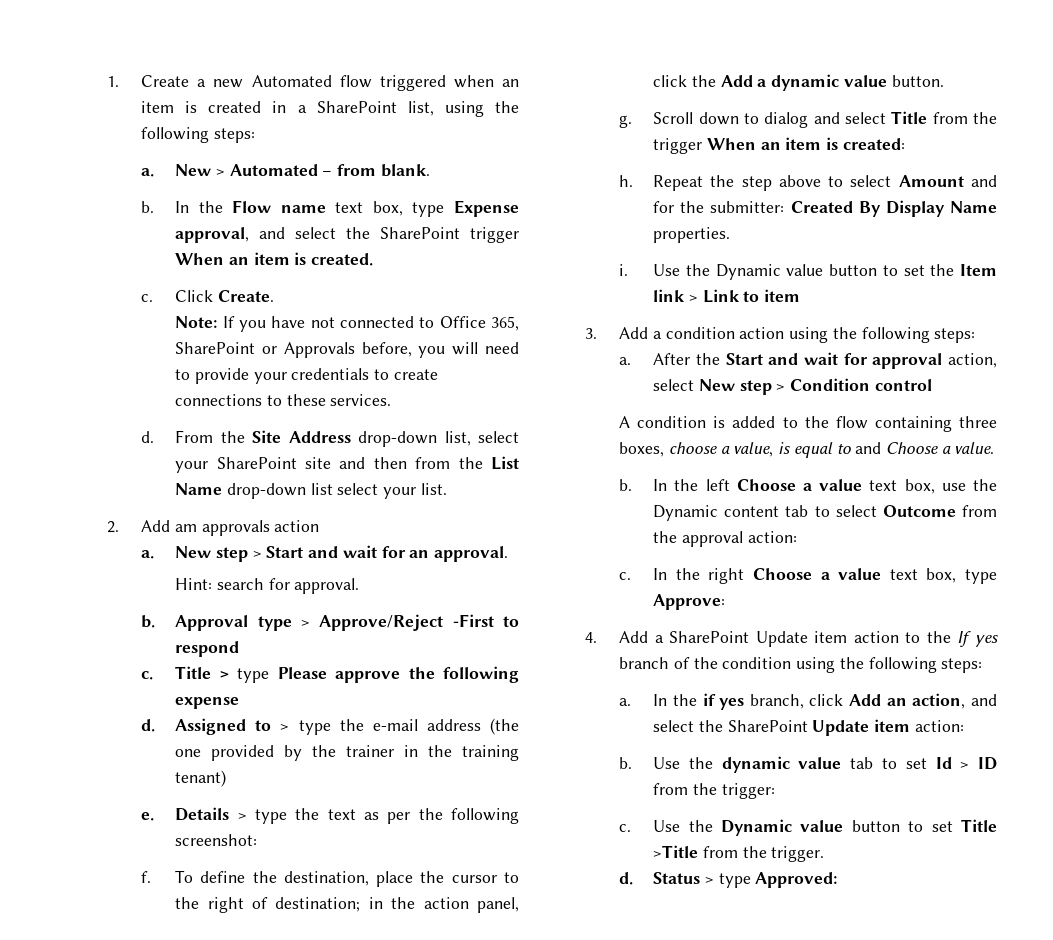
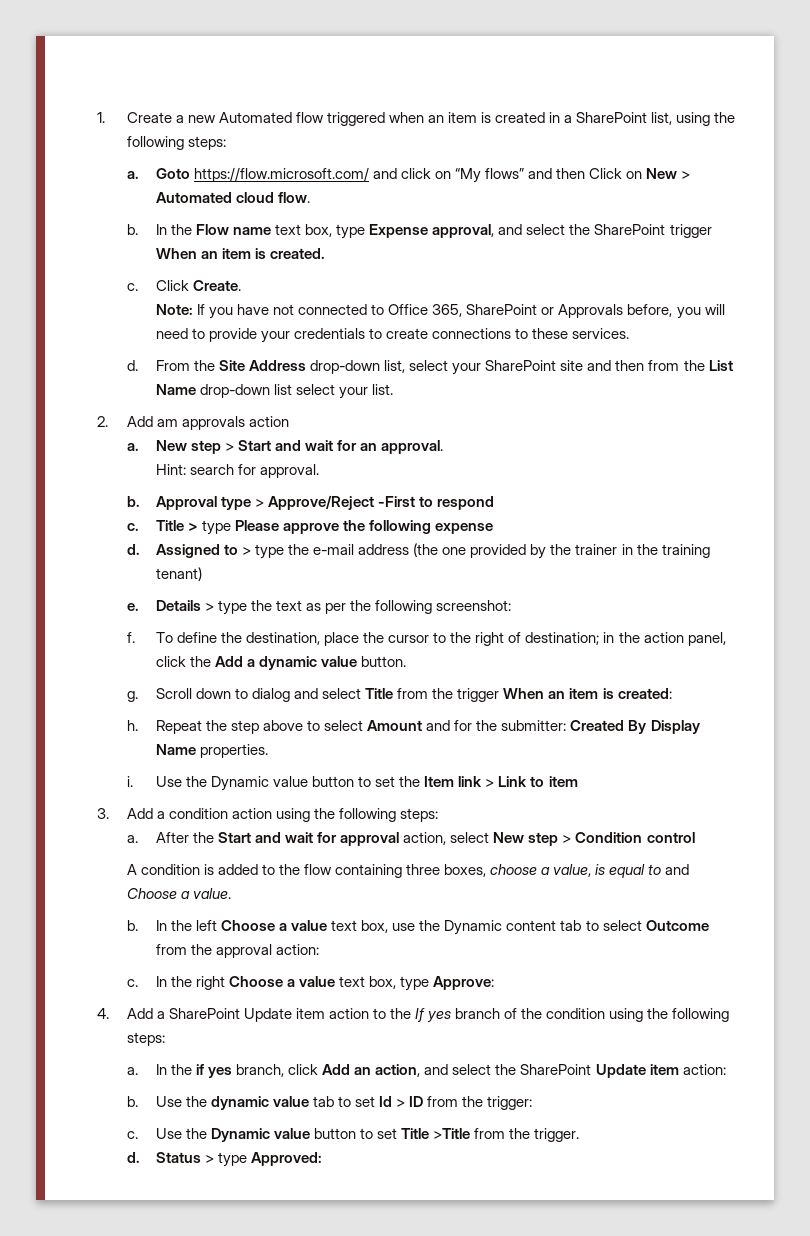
[175,164,430,177] New > Automated – from blank. -> [155,167,691,183] [155,192,310,203] Goto https://flow.microsoft.com/ and click on “My flows” and then Click on New > Automated cloud flow.

